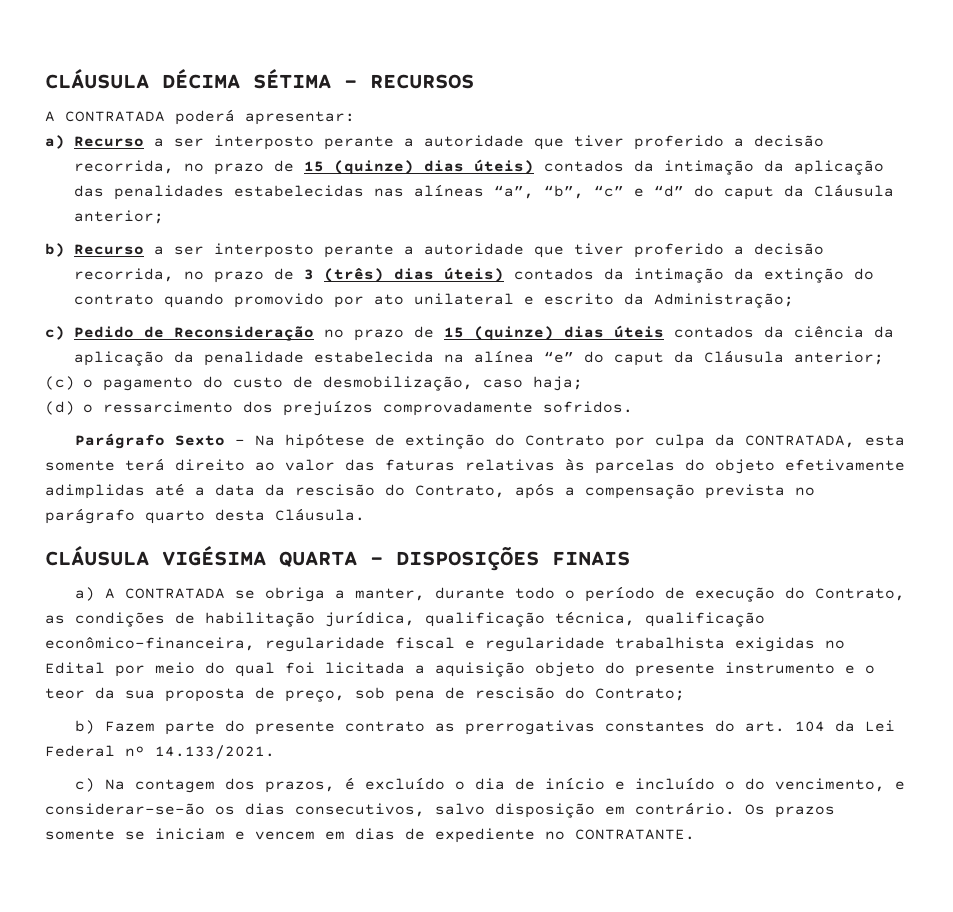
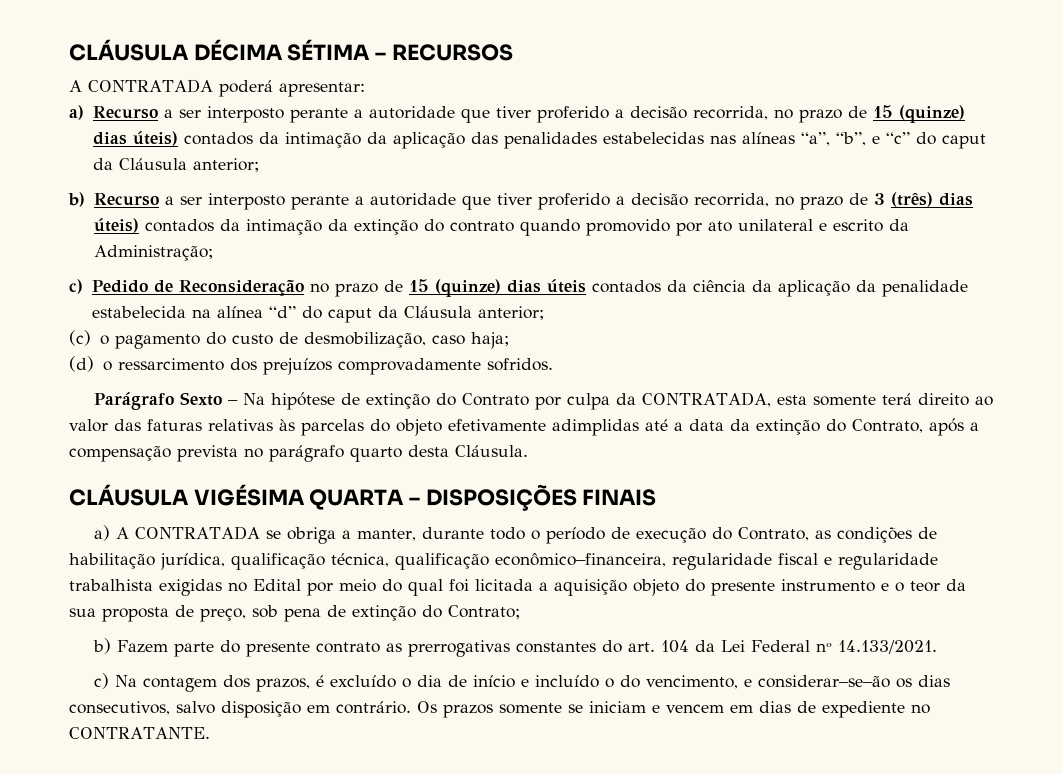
[593,185,684,197] “c” e “d” -> [871,132,910,144] e “c”
[543,351,574,363] “e” -> [268,306,296,318] “d”
[295,484,375,496] rescisão -> [756,419,820,435] extinção
[475,687,555,699] rescisão -> [352,605,416,621] extinção

